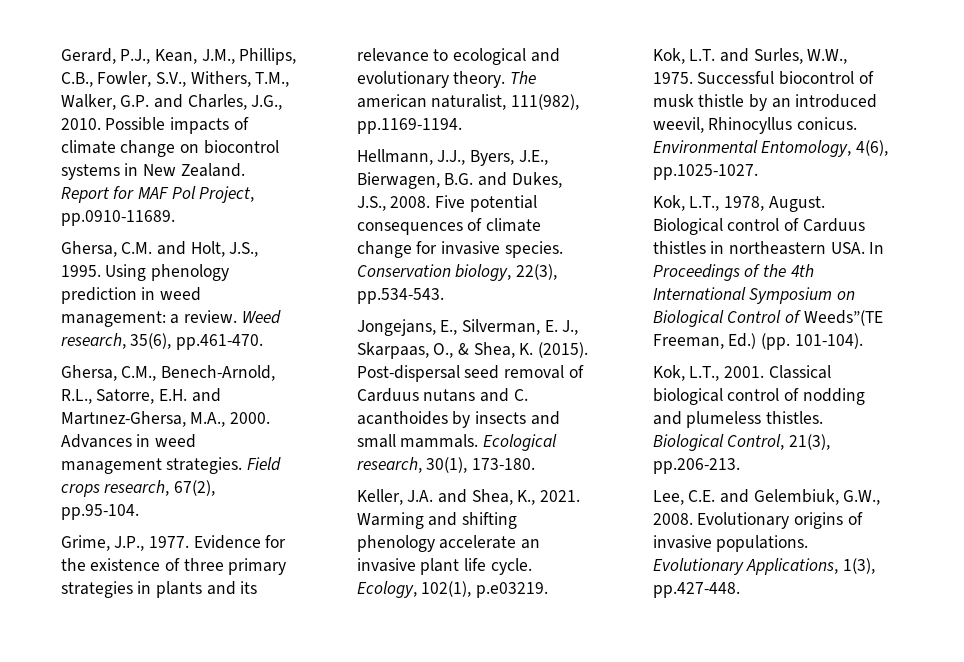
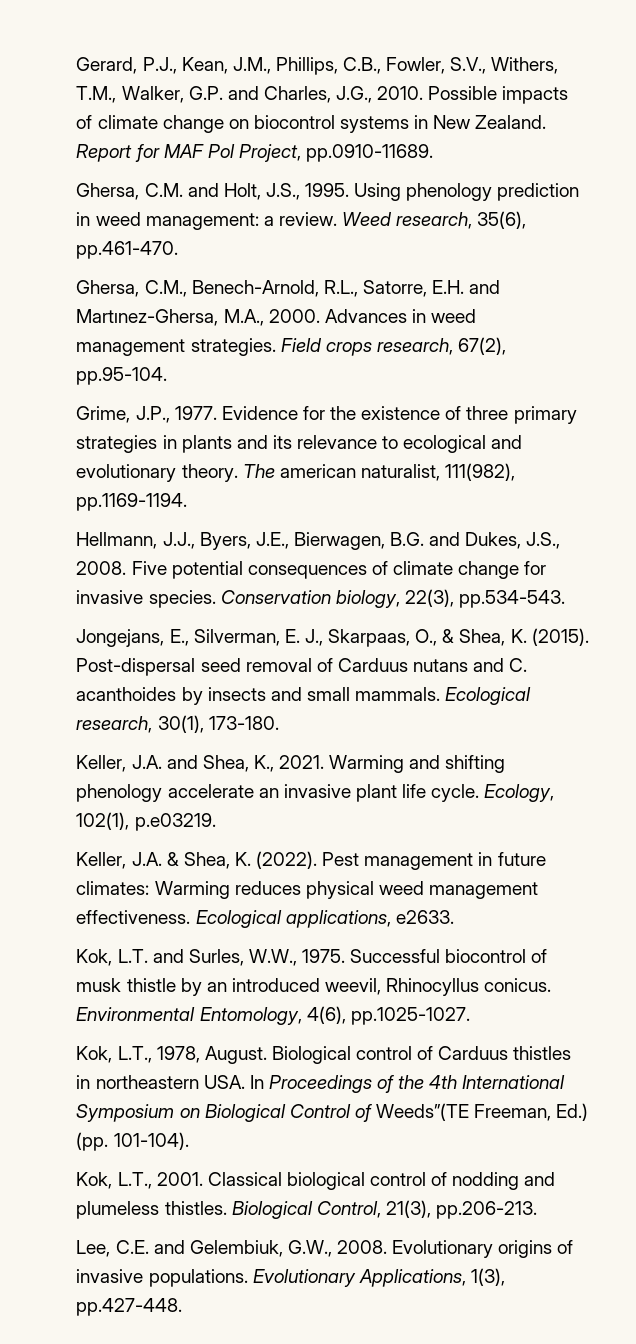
(548, 590) none -> [76,851,546,870] [76,881,539,899] [76,910,454,928] // Keller, J.A. & Shea, K. (2022). Pest management in future climates: Warming reduces physical weed management effectiveness. Ecological applications, e2633.

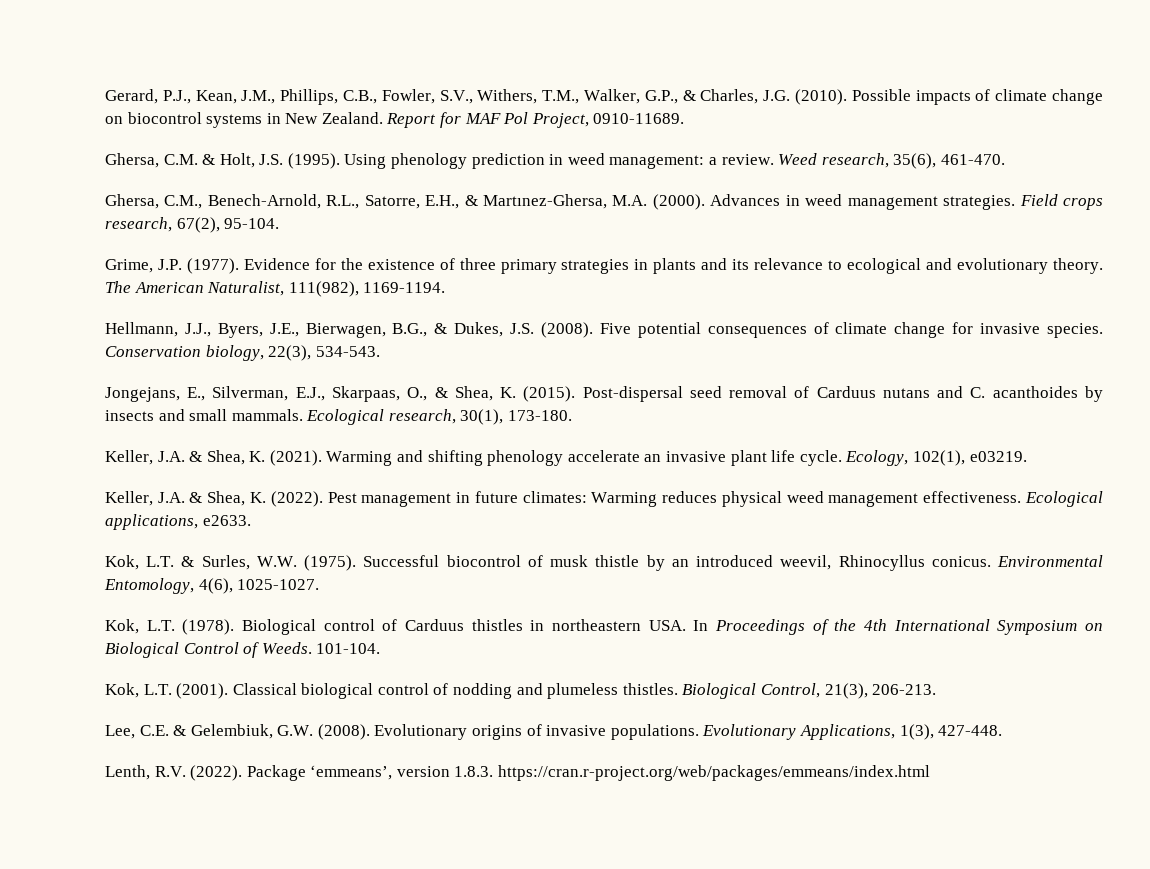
[188,86,424,103] G.P. and Charles, J.G., 2010. -> [644,89,847,105] G.P., & Charles, J.G. (2010).
[306,144,434,162] pp.0910-11689. -> [593,113,685,124] 0910-11689.
[187,183,350,200] and Holt, J.S., 1995. -> [202,153,340,169] & Holt, J.S. (1995).
[76,241,179,259] pp.461-470. -> [940,154,1005,165] 461-470.
[432,280,501,294] [76,309,320,326] E.H. and Martınez-Ghersa, M.A., 2000. -> [425,194,705,210] E.H., & Martınez-Ghersa, M.A. (2000).
[76,367,168,385] pp.95-104. -> [224,218,280,229] 95-104.
[135,406,217,423] J.P., 1977. -> [157,258,239,274] J.P. (1977).
[279,463,516,481] [76,493,188,511] american naturalist, 111(982), pp.1169-1194. -> [134,281,446,297] American Naturalist, 111(982), 1169-1194.
[390,532,561,549] [76,561,127,575] B.G. and Dukes, J.S., 2008. -> [392,322,593,338] B.G., & Dukes, J.S. (2008).
[459,590,566,608] pp.534-543. -> [315,346,380,357] 534-543.
[284,629,323,646] E. J., -> [295,387,325,401] E.J.,
[166,755,325,772] and Shea, K., 2021. -> [189,450,322,466] & Shea, K. (2021).
[134,813,216,831] p.e03219. -> [969,451,1027,462] e03219.
[152,949,346,966] and Surles, W.W., 1975. -> [181,555,357,571] & Surles, W.W. (1975).
[350,1007,470,1025] [76,1046,267,1064] pp.1025-1027. // Kok, L.T., 1978, August. -> [237,579,320,590] [104,619,235,635] 1025-1027. // Kok, L.T. (1978).
[376,1103,589,1121] [76,1132,189,1151] [76,1172,203,1189] Weeds”(TE Freeman, Ed.) (pp. 101-104). // Kok, L.T., 2001. -> [261,642,381,654] [104,683,229,699] Weeds. 101-104. // Kok, L.T. (2001).
[436,1201,538,1219] pp.206-213. -> [872,684,937,695] 206-213.
[153,1240,388,1257] and Gelembiuk, G.W., 2008. -> [173,724,370,740] & Gelembiuk, G.W. (2008).
[76,1298,183,1316] pp.427-448. -> [938,725,1003,736] [104,765,931,781] 427-448. // Lenth, R.V. (2022). Package ‘emmeans’, version 1.8.3. https://cran.r-project.org/web/packages/emmeans/index.html

